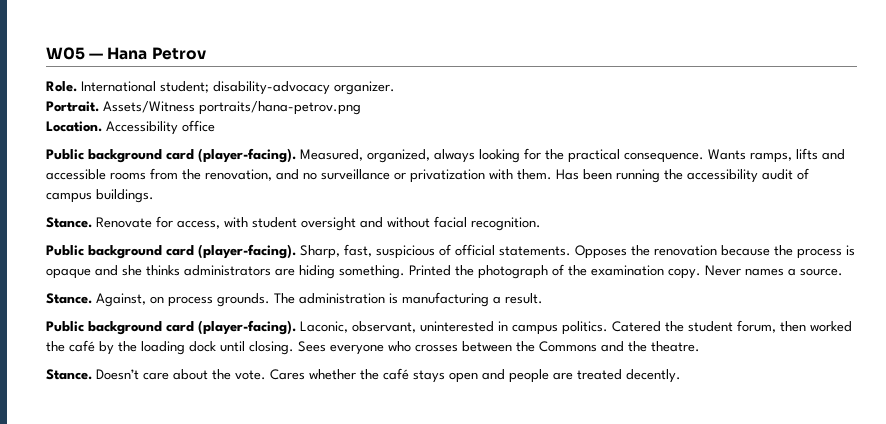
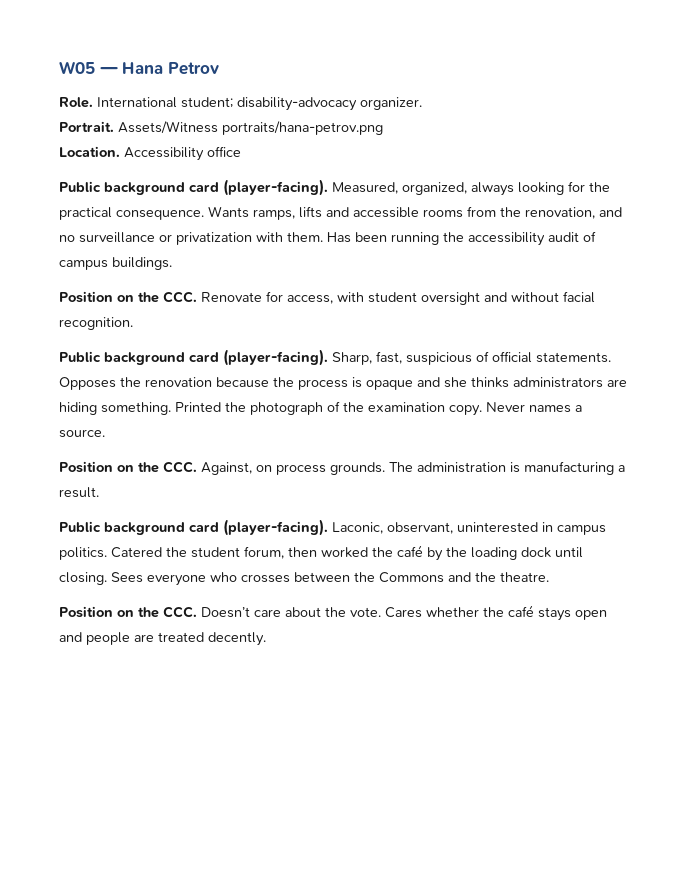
[46,217,92,228] Stance. -> [59,291,197,303] Position on the CCC.
[46,293,92,304] Stance. -> [59,461,197,473] Position on the CCC.
[46,369,92,380] Stance. -> [59,606,197,618] Position on the CCC.

